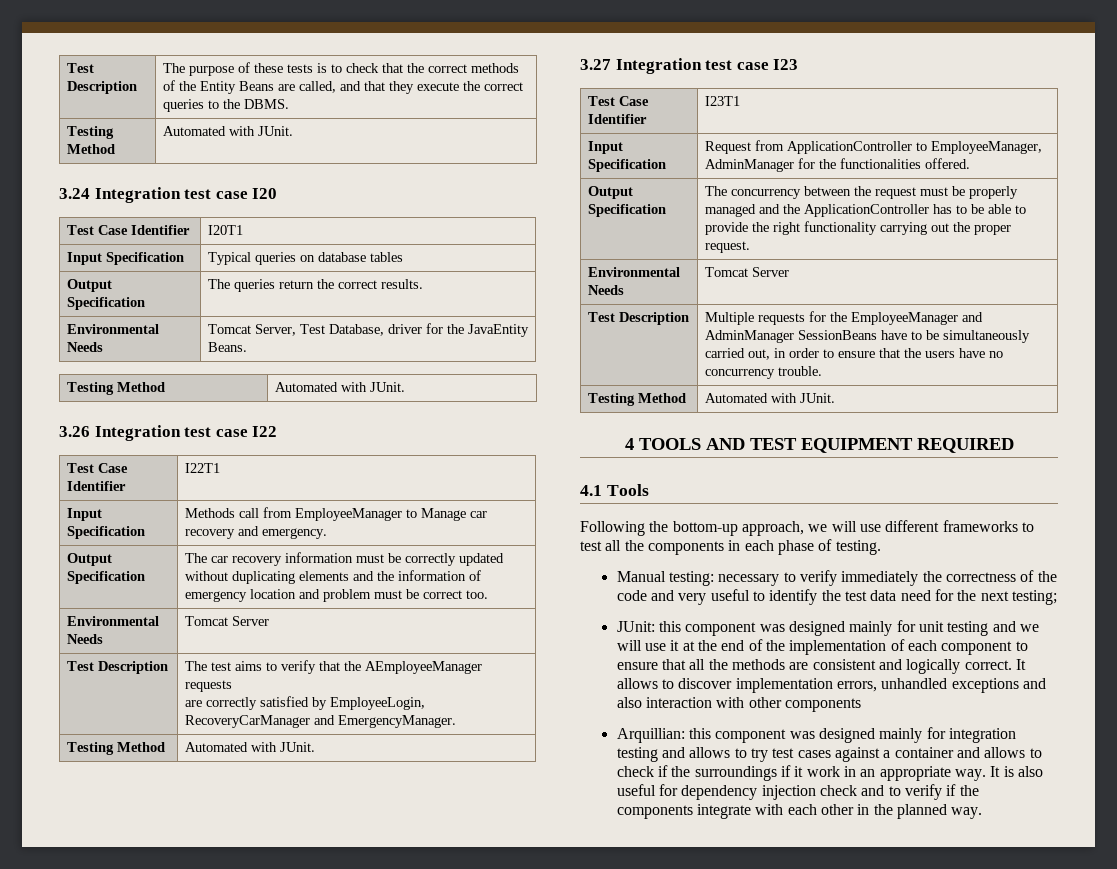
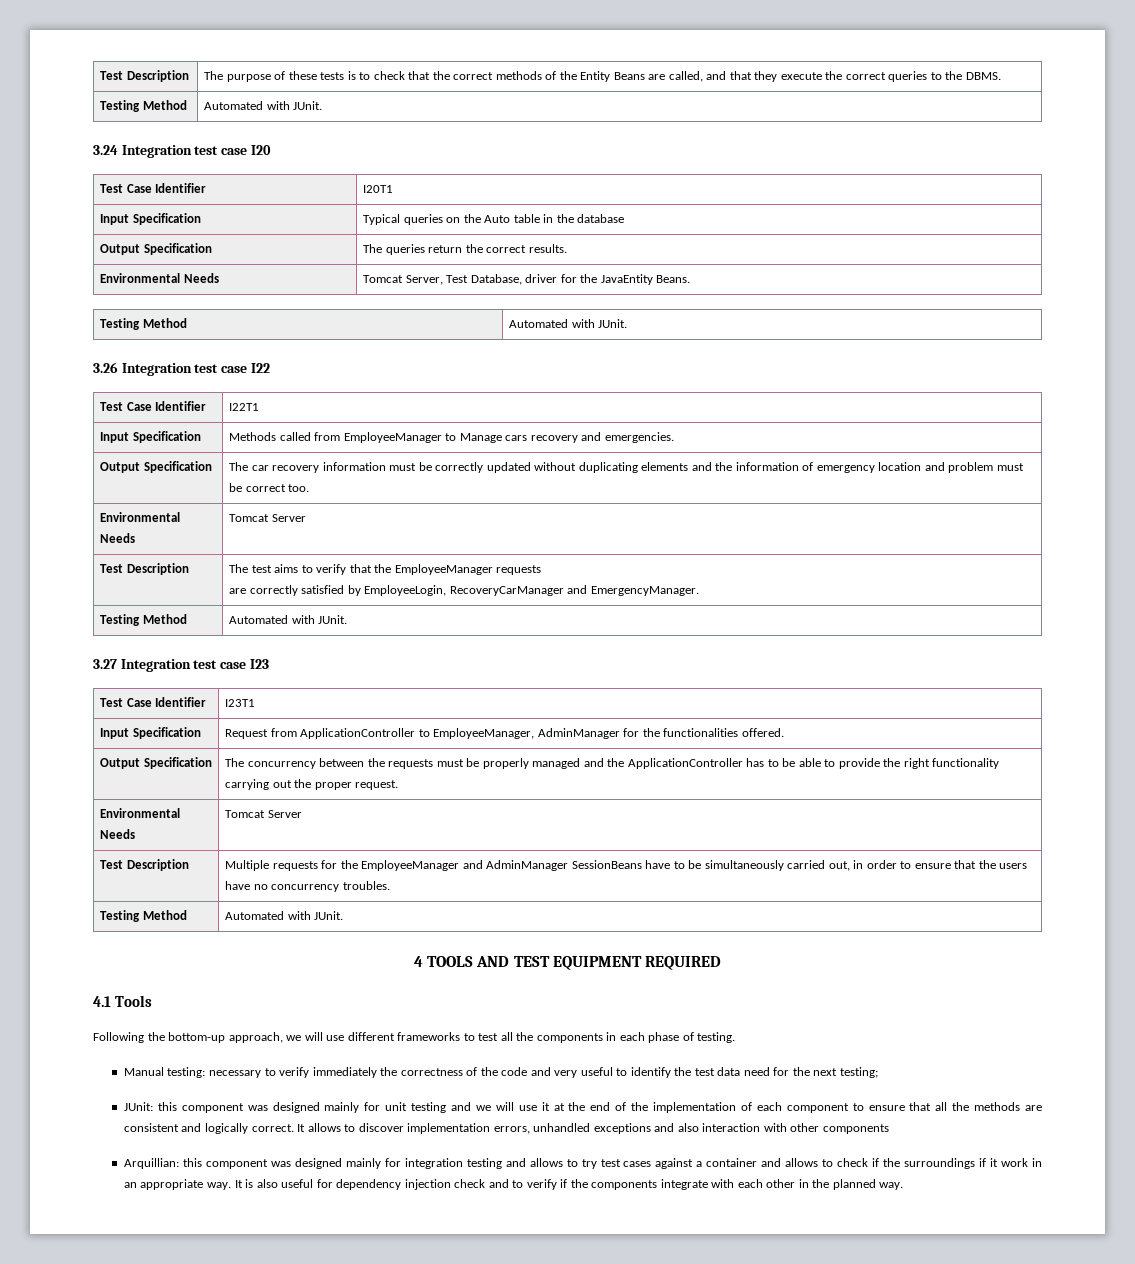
(315, 258) none -> [463,214,574,223] the Auto table in the
[369,252,403,262] tables -> (625, 218) none
[238,508,259,518] call -> [279,432,311,441] called
[469,511,487,518] car -> [505,435,528,441] cars
[261,528,327,539] emergency. -> [604,432,674,443] emergencies.
[364,661,482,674] AEmployeeManager -> [394,564,493,575] EmployeeManager
[874,187,916,199] request -> [388,759,434,769] requests
[777,366,822,376] trouble. -> [342,881,390,890] troubles.

